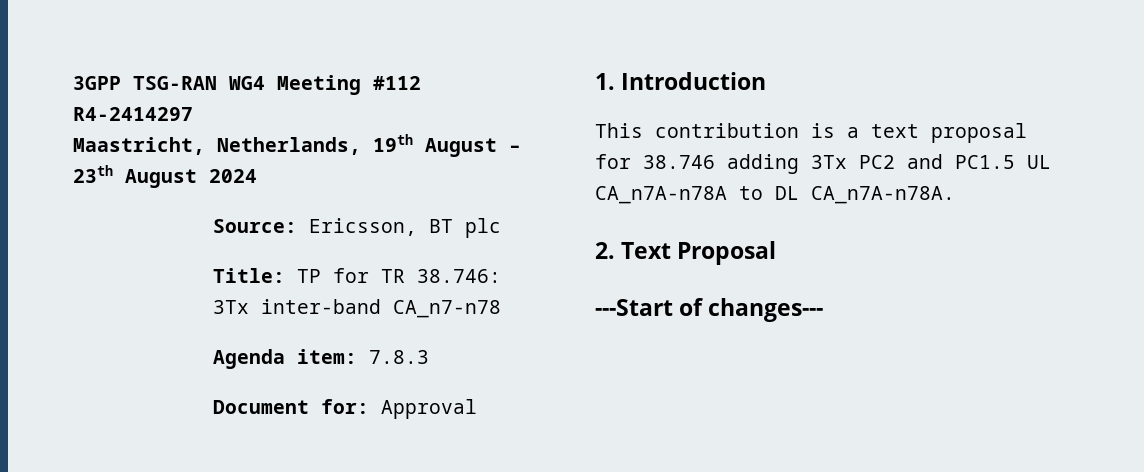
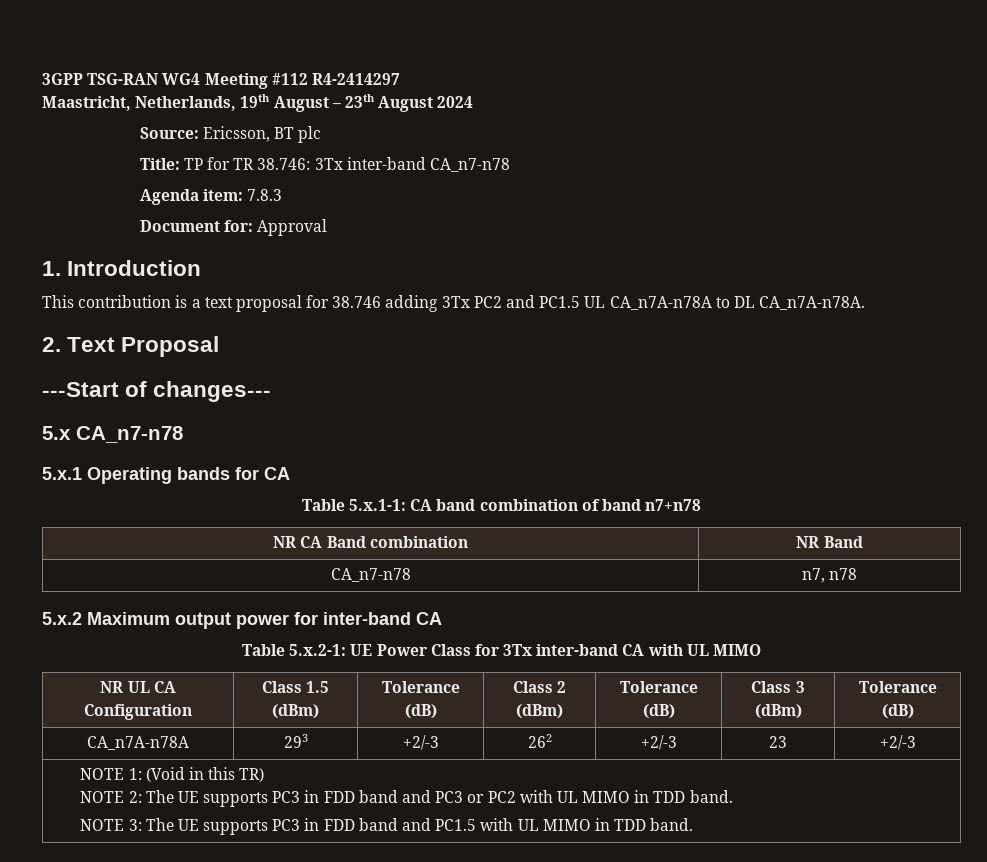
(824, 310) none -> [42,426,183,443] [42,467,290,484] [301,499,702,511] [273,536,468,548] [796,536,863,548] [330,568,411,582] [801,568,858,583] [42,612,442,629] [241,644,762,656] [100,681,176,693] [84,704,192,720] [261,681,330,693] [272,704,319,719] [381,681,460,693] [404,704,437,719] [512,681,567,693] [516,704,563,719] [619,681,698,693] [642,704,675,719] [751,681,805,693] [754,704,802,719] [858,681,937,693] [881,704,914,719] [87,736,189,750] [283,734,308,748] [402,735,439,750] [527,734,552,748] [640,735,677,750] [769,736,787,748] [879,735,916,750] [80,767,265,782] [80,790,733,807] [80,818,694,835] // 5.x CA_n7-n78 // 5.x.1 Operating bands for CA // Table 5.x.1-1: CA band combination of band n7+n78 // NR CA Band combination | NR Band // CA_n7-n78 | n7, n78 // 5.x.2 Maximum output power for inter-band CA // Table 5.x.2-1: UE Power Class for 3Tx inter-band CA with UL MIMO // NR UL CA Configuration | Class 1.5 (dBm) | Tolerance (dB) | Class 2 (dBm) | Tolerance (dB) | Class 3 (dBm) | Tolerance (dB) // CA_n7A-n78A | 293 | +2/-3 | 262 | +2/-3 | 23 | +2/-3 // NOTE 1: (Void in this TR) // NOTE 2: The UE supports PC3 in FDD band and PC3 or PC2 with UL MIMO in TDD band. // NOTE 3: The UE supports PC3 in FDD band and PC1.5 with UL MIMO in TDD band.

